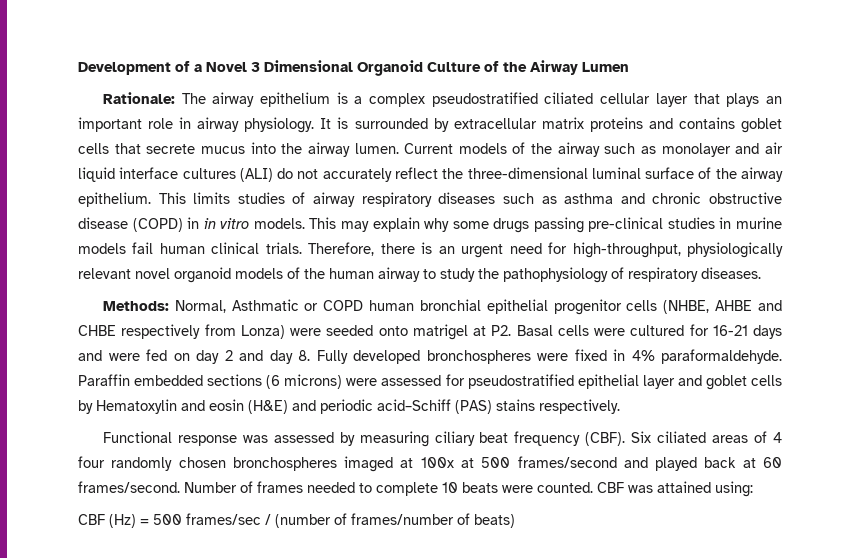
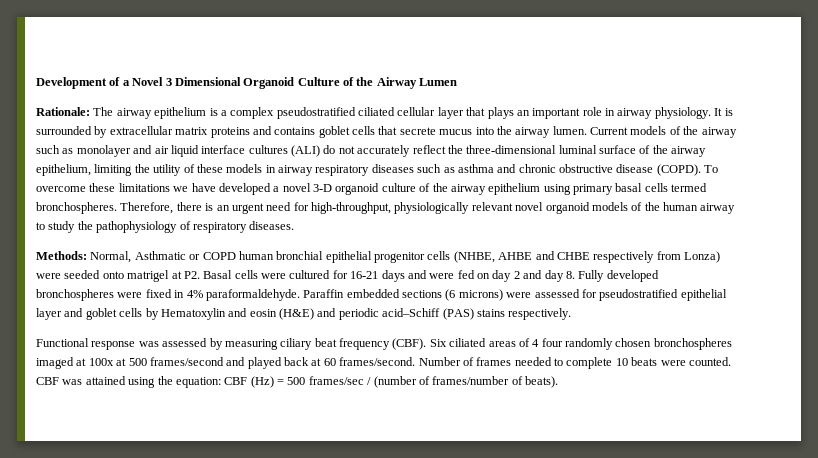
[78,192,306,207] epithelium. This limits studies of -> [36,164,276,176] epithelium, limiting the utility of these models in
[132,217,782,233] [78,242,302,254] (COPD) in in vitro models. This may explain why some drugs passing pre-clinical studies in murine models fail human clinical trials. -> [656,164,719,176] [36,183,708,195] [36,202,117,214] (COPD). To overcome these limitations we have developed a novel 3-D organoid culture of the airway epithelium using primary basal cells termed bronchospheres.
[715,481,753,497] using: // -> [128,376,221,388] using the equation:
[474,514,515,528] beats) -> [525,376,558,388] beats).

